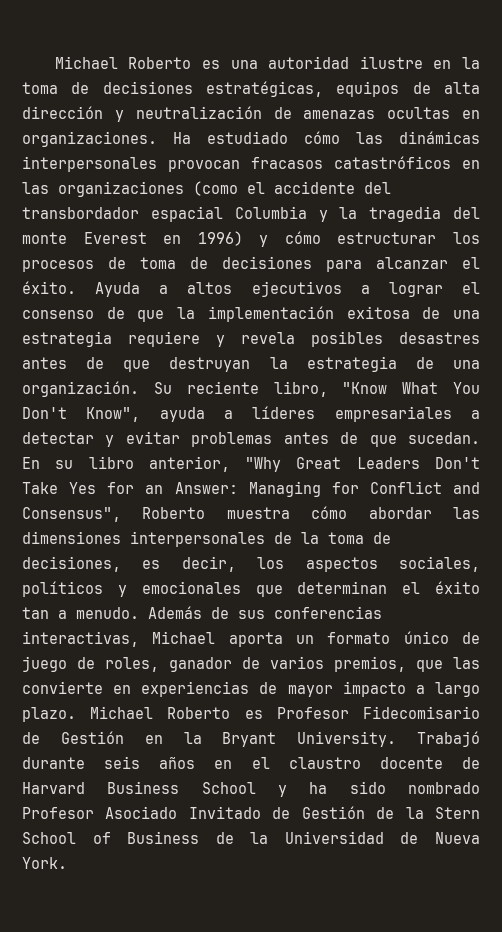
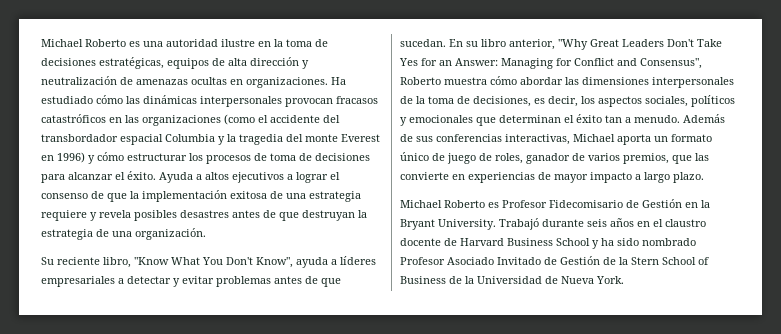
(139, 389) none -> (206, 234) //
(76, 714) none -> (704, 177) //

